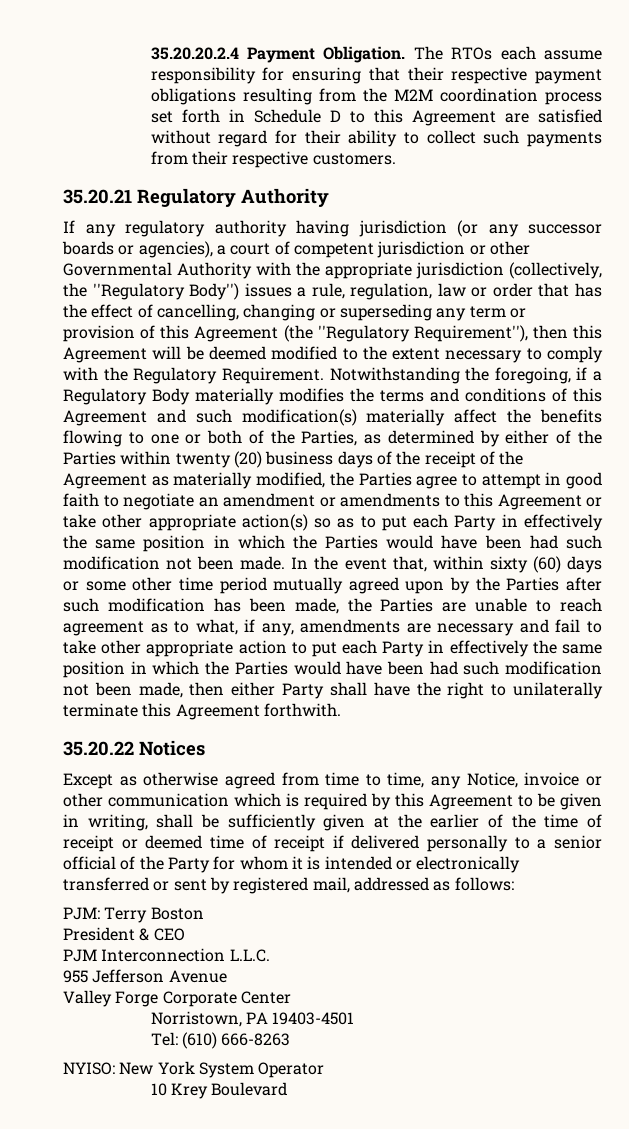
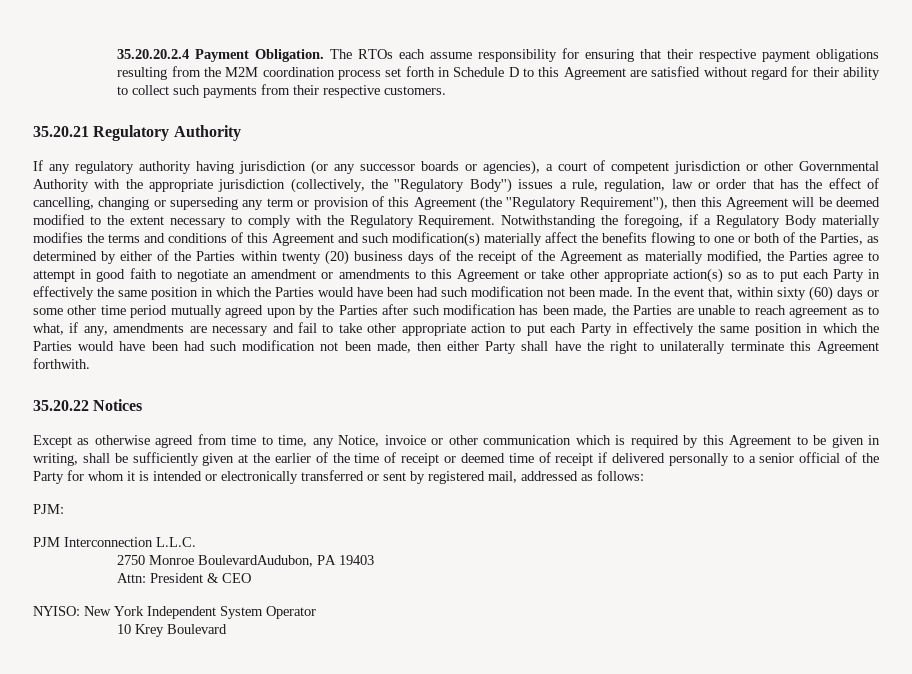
[104,907,204,923] [63,927,185,941] [63,948,270,962] [63,969,227,983] [63,990,291,1007] [150,1011,355,1027] [150,1032,291,1049] Terry Boston // President & CEO // PJM Interconnection L.L.C. // 955 Jefferson Avenue // Valley Forge Corporate Center // Norristown, PA 19403-4501 // Tel: (610) 666-8263 -> [33,537,196,547] [117,555,375,567] [117,573,252,583] // PJM Interconnection L.L.C. // 2750 Monroe BoulevardAudubon, PA 19403 // Attn: President & CEO
(195, 1068) none -> [147,606,216,619] Independent

